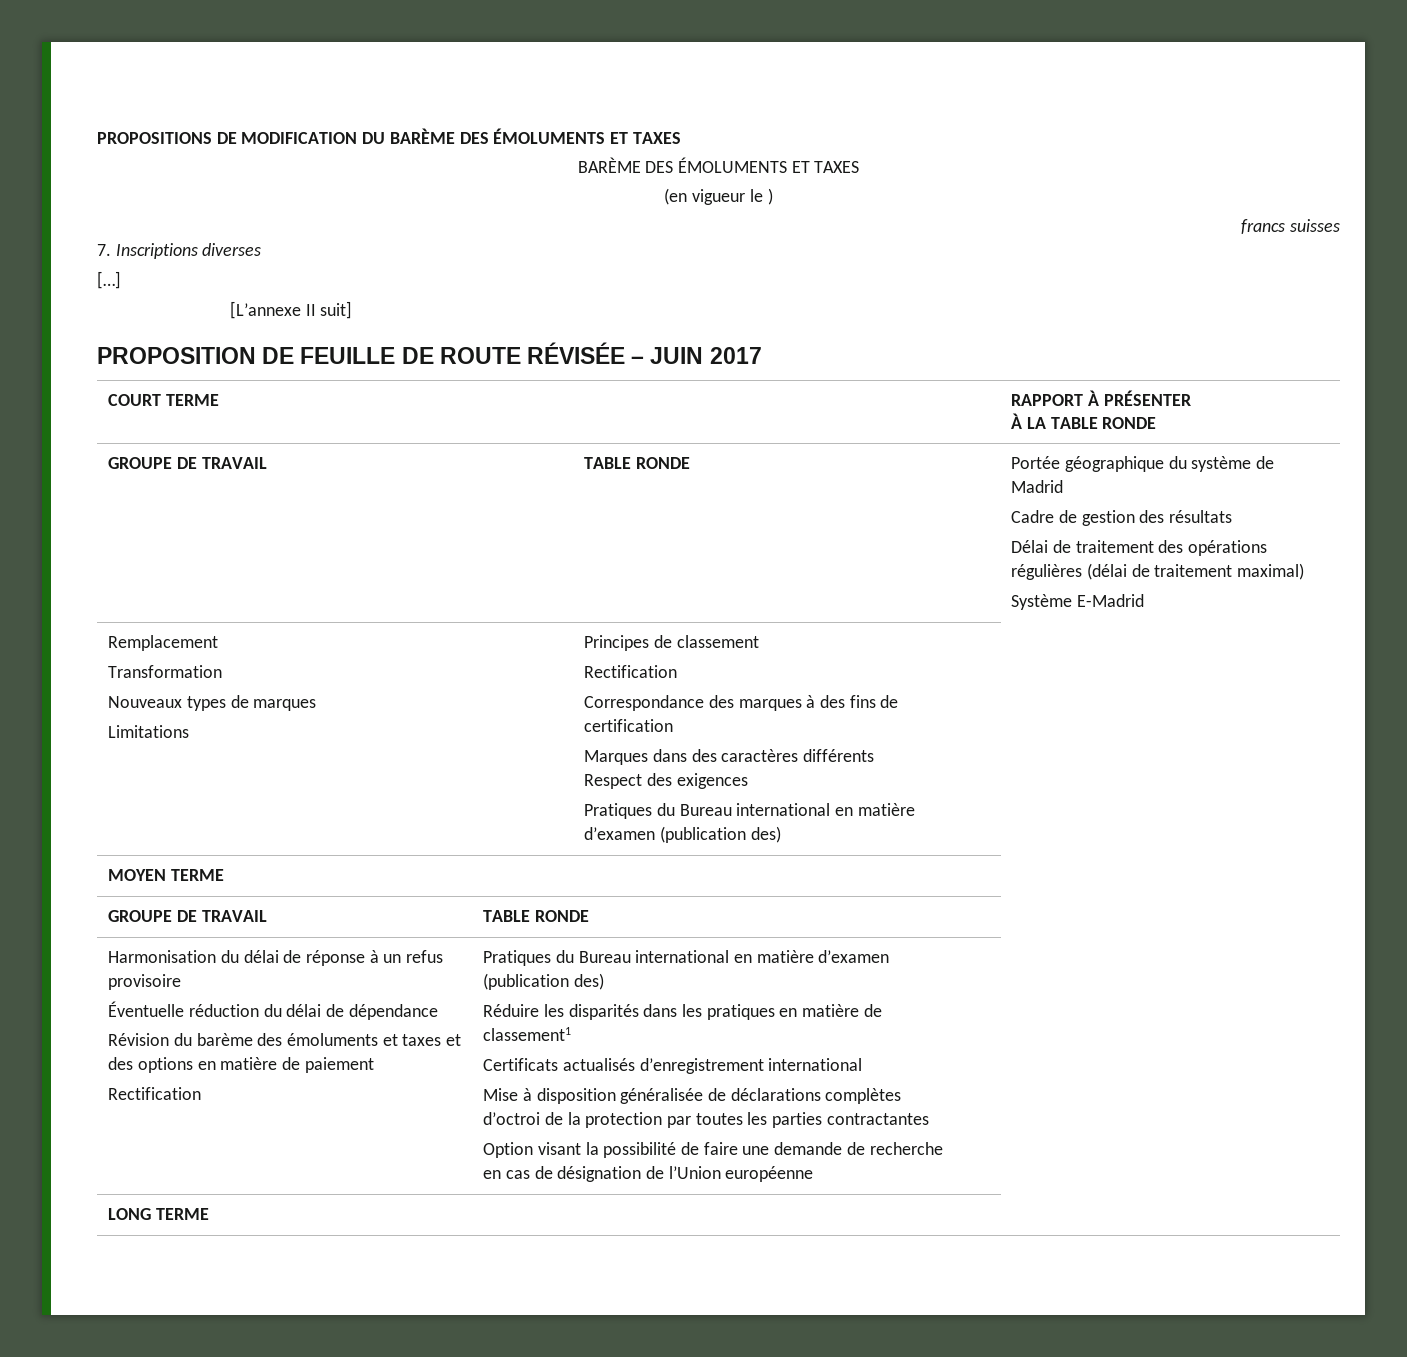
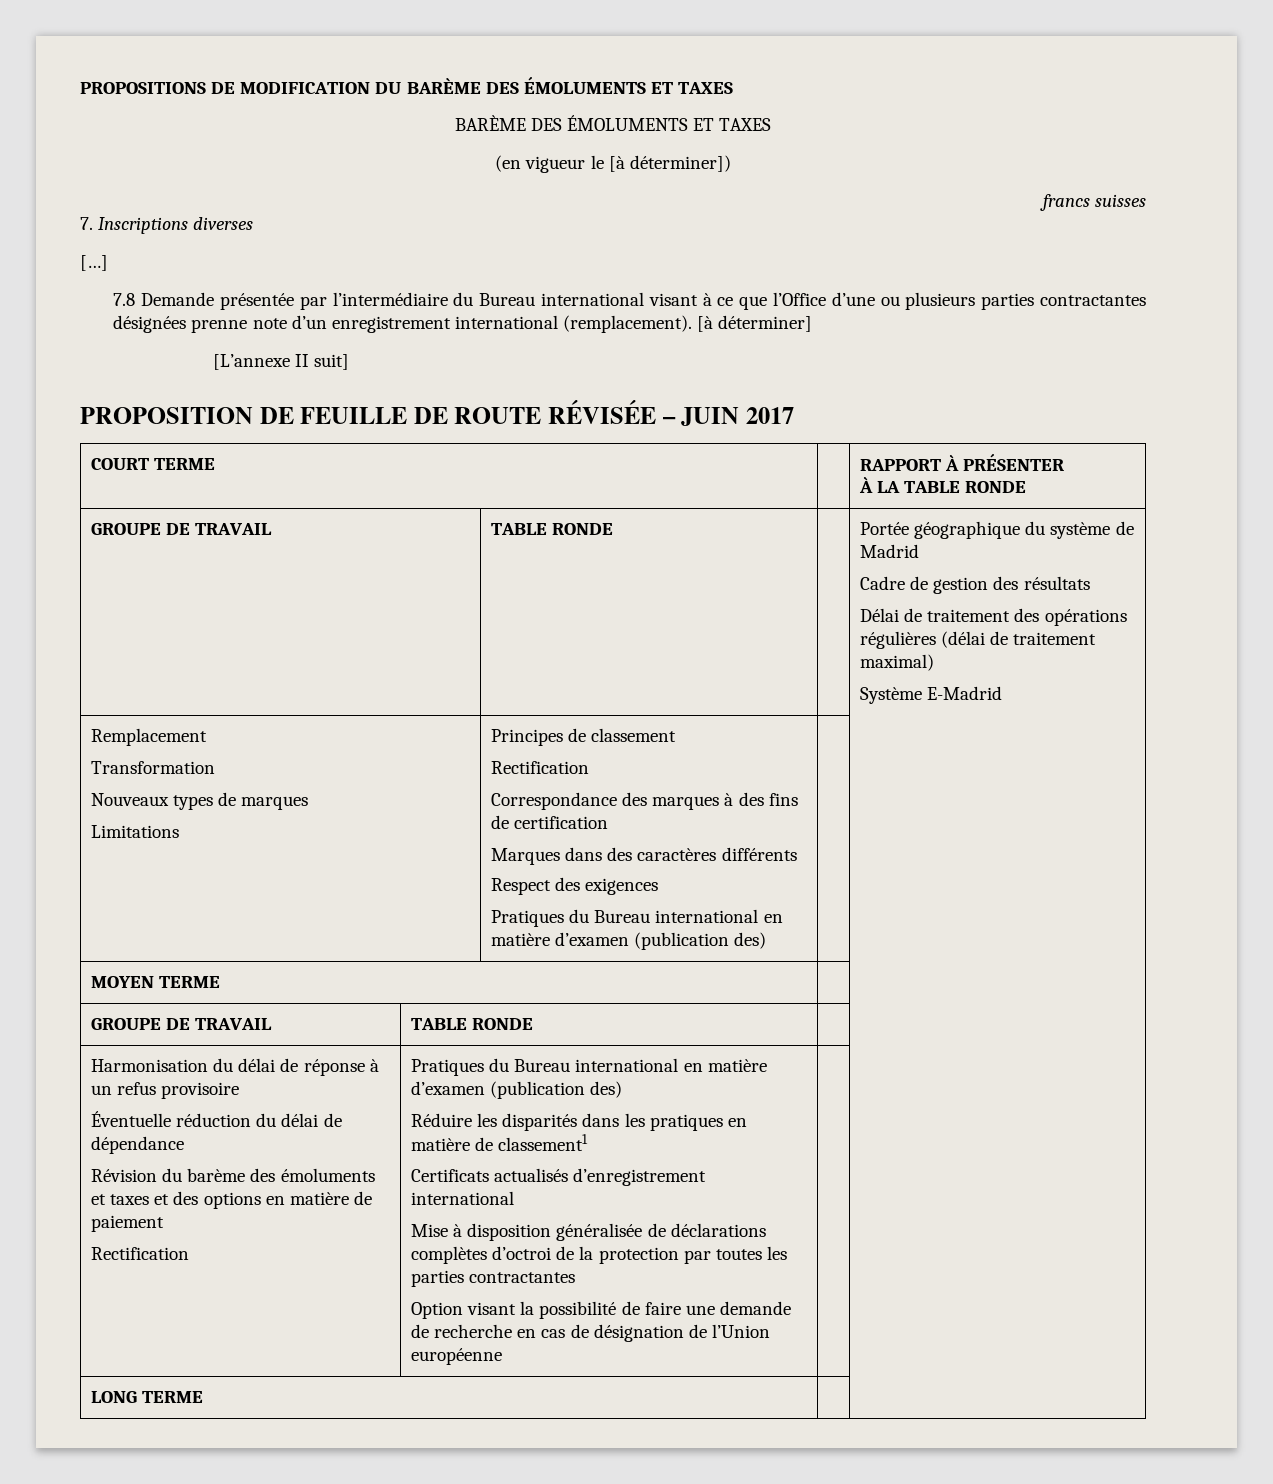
[767,188,773,205] ) -> [608,155,731,172] [à déterminer])
(121, 280) none -> [113,292,1146,310] [113,315,813,333] // 7.8 Demande présentée par l’intermédiaire du Bureau international visant à ce que l’Office d’une ou plusieurs parties contractantes désignées prenne note d’un enregistrement international (remplacement). [à déterminer]

